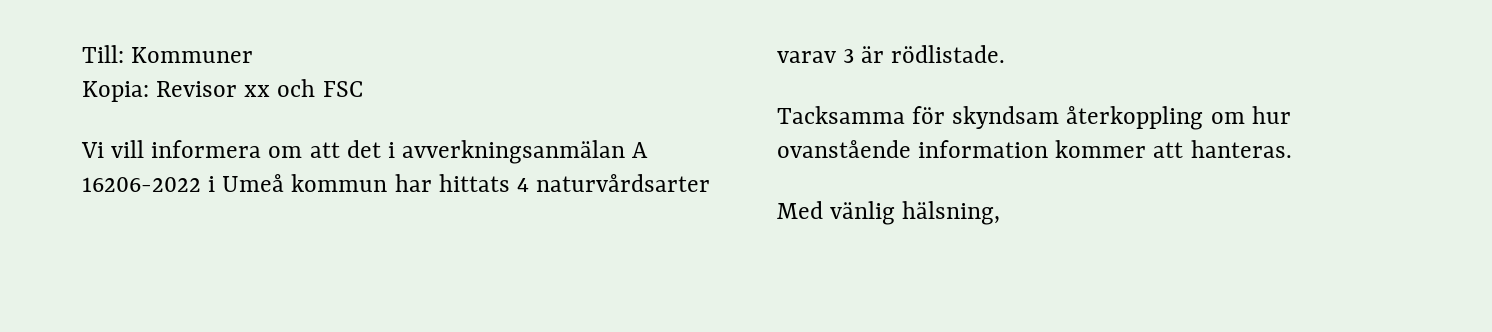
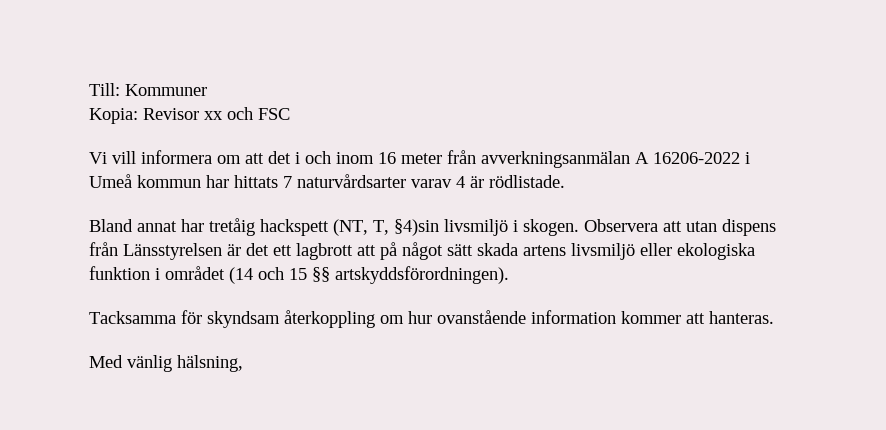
(395, 150) none -> [305,150,476,164] och inom 16 meter från
[516,178,529,192] 4 -> [283,176,292,188] 7
[843,49,855,63] 3 -> [456,176,465,188] 4
(1006, 54) none -> [89,218,776,236] [89,242,755,260] [89,266,509,284] // Bland annat har tretåig hackspett (NT, T, §4)sin livsmiljö i skogen. Observera att utan dispens från Länsstyrelsen är det ett lagbrott att på något sätt skada artens livsmiljö eller ekologiska funktion i området (14 och 15 §§ artskyddsförordningen).

